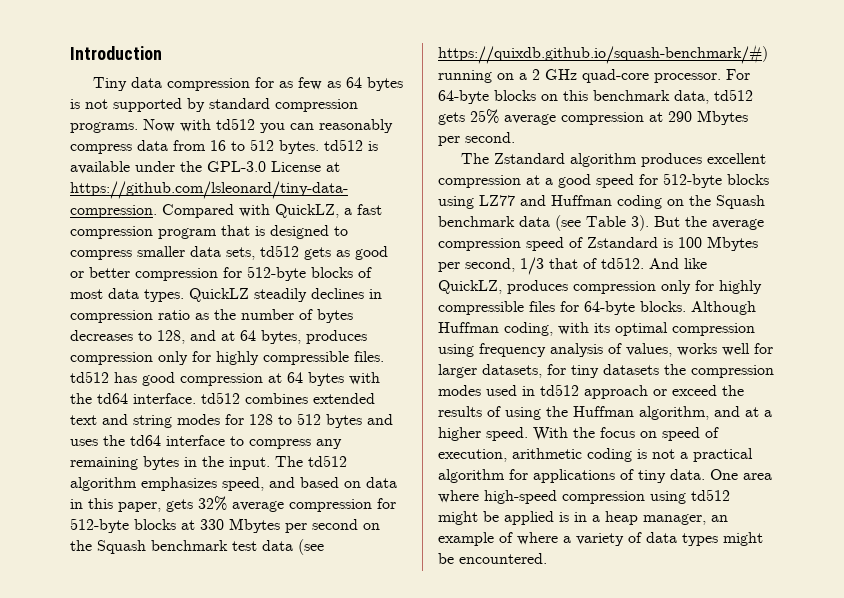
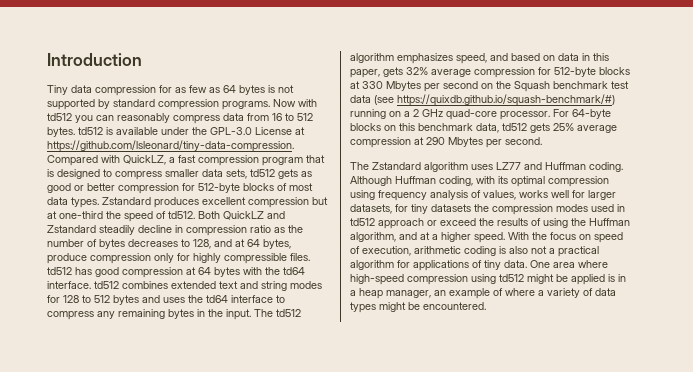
[189,288,364,302] QuickLZ steadily declines -> [102,197,328,208] [47,211,285,222] [47,225,172,235] Zstandard produces excellent compression but at one-third the speed of td512. Both QuickLZ and Zstandard steadily decline
[306,330,367,344] produces -> [47,253,87,264] produce
[641,153,767,167] [438,173,769,188] [438,195,765,209] [438,215,764,231] [438,236,758,251] [438,257,707,275] [438,280,762,294] [438,301,686,315] produces excellent compression at a good speed for 512-byte blocks using LZ77 and Huffman coding on the Squash benchmark data (see Table 3). But the average compression speed of Zstandard is 100 Mbytes per second, 1/3 that of td512. And like QuickLZ, produces compression only for highly compressible files for 64-byte blocks. -> [471,162,623,172] uses LZ77 and Huffman coding.
(647, 454) none -> [509,246,528,254] also

